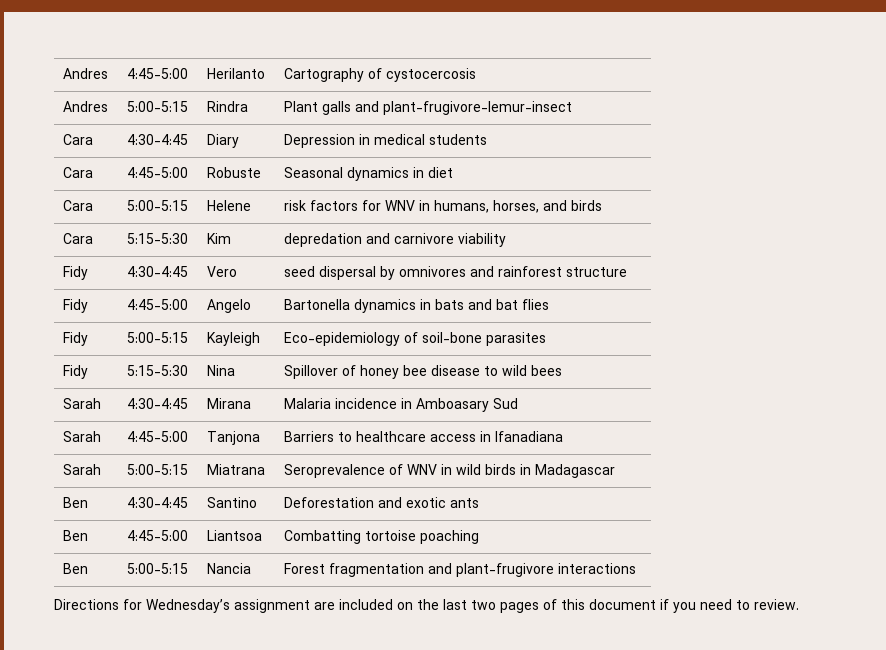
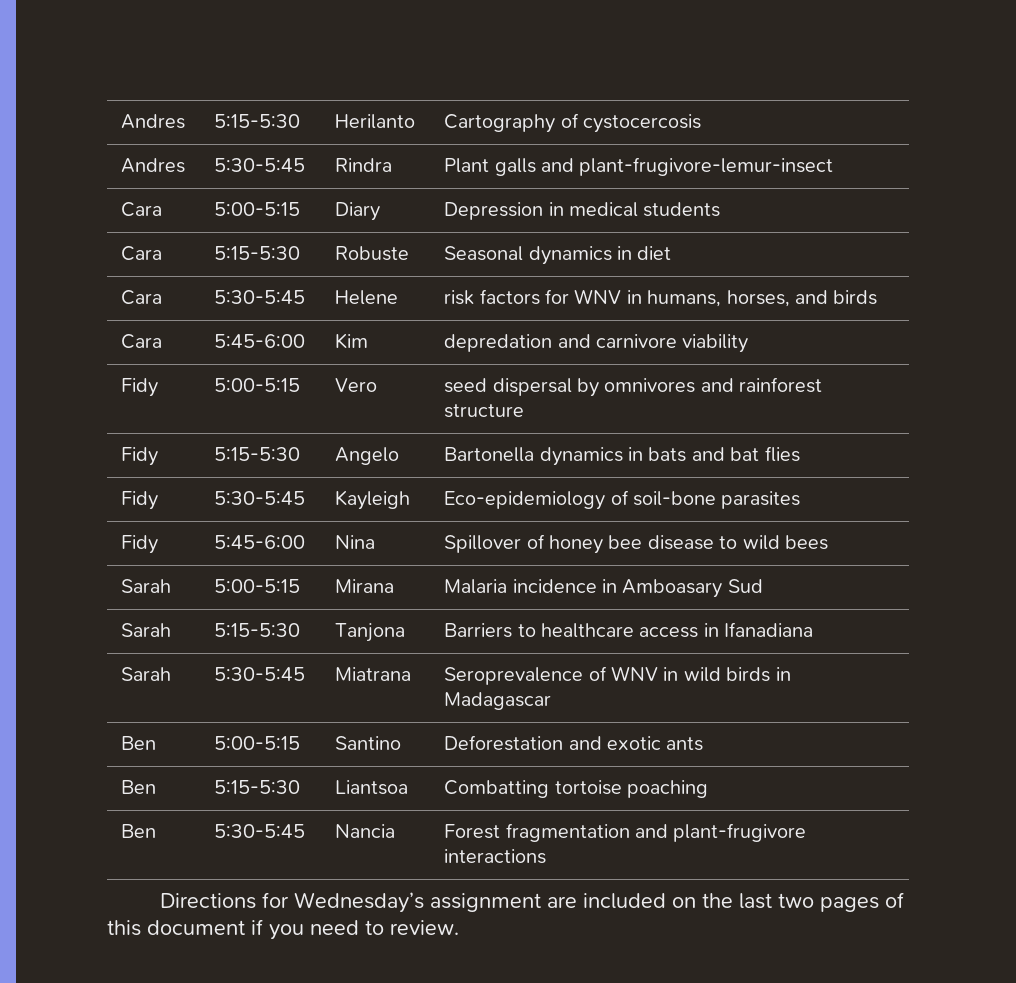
[63,68,109,79] [127,68,189,79] Andres | 4:45-5:00 -> [121,114,186,129] [214,114,301,128] Andres | 5:15-5:30
[127,101,189,112] 5:00-5:15 -> [214,158,306,172] 5:30-5:45
[127,134,189,145] 4:30-4:45 -> [214,202,301,216] 5:00-5:15
[127,167,189,178] 4:45-5:00 -> [214,246,301,260] 5:15-5:30
[127,200,189,211] 5:00-5:15 -> [214,290,306,304] 5:30-5:45
[127,233,189,244] 5:15-5:30 -> [214,334,306,348] 5:45-6:00
[127,266,189,277] 4:30-4:45 -> [214,378,301,392] 5:00-5:15
[127,299,189,310] 4:45-5:00 -> [214,447,301,461] 5:15-5:30
[127,332,189,343] 5:00-5:15 -> [214,491,306,505] 5:30-5:45
[127,365,189,376] 5:15-5:30 -> [214,535,306,549] 5:45-6:00
[127,398,189,409] 4:30-4:45 -> [214,579,301,593] 5:00-5:15
[127,431,189,442] 4:45-5:00 -> [214,623,301,637] 5:15-5:30
[127,464,189,475] 5:00-5:15 -> [214,667,306,681] 5:30-5:45
[127,497,189,508] 4:30-4:45 -> [214,736,301,750] 5:00-5:15
[127,530,189,541] 4:45-5:00 -> [214,780,301,794] 5:15-5:30
[127,563,189,574] 5:00-5:15 -> [214,824,306,838] 5:30-5:45

